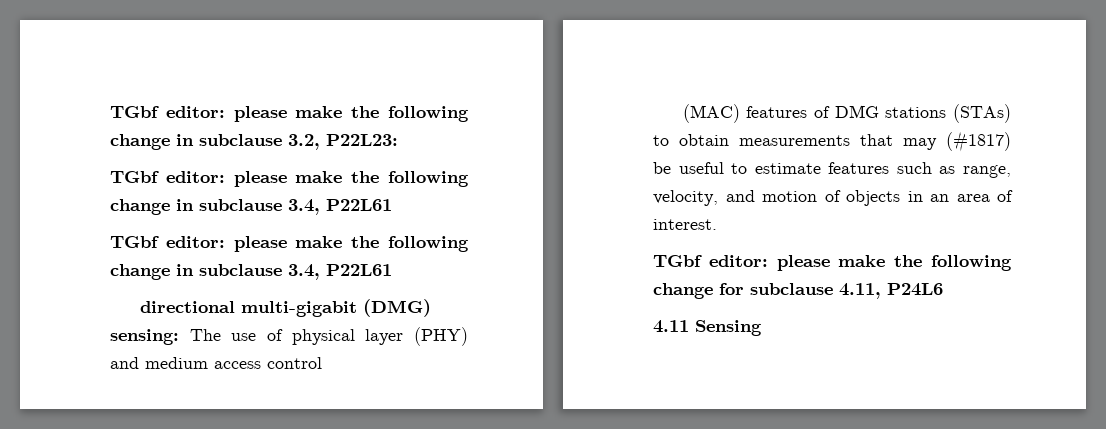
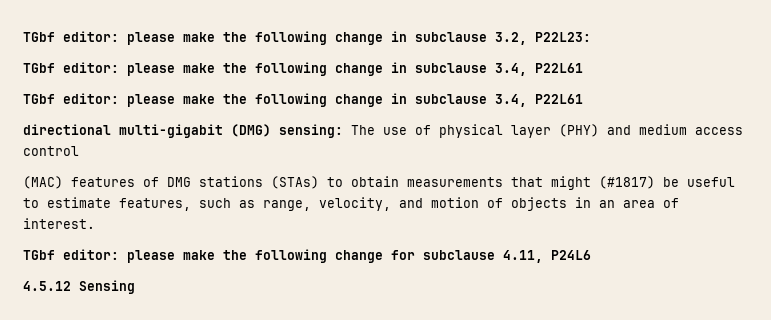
[903,138,937,150] may -> [551,176,591,190] might
[828,162,890,174] features -> [119,198,191,211] features,
[653,320,689,333] 4.11 -> [23,281,71,291] 4.5.12

